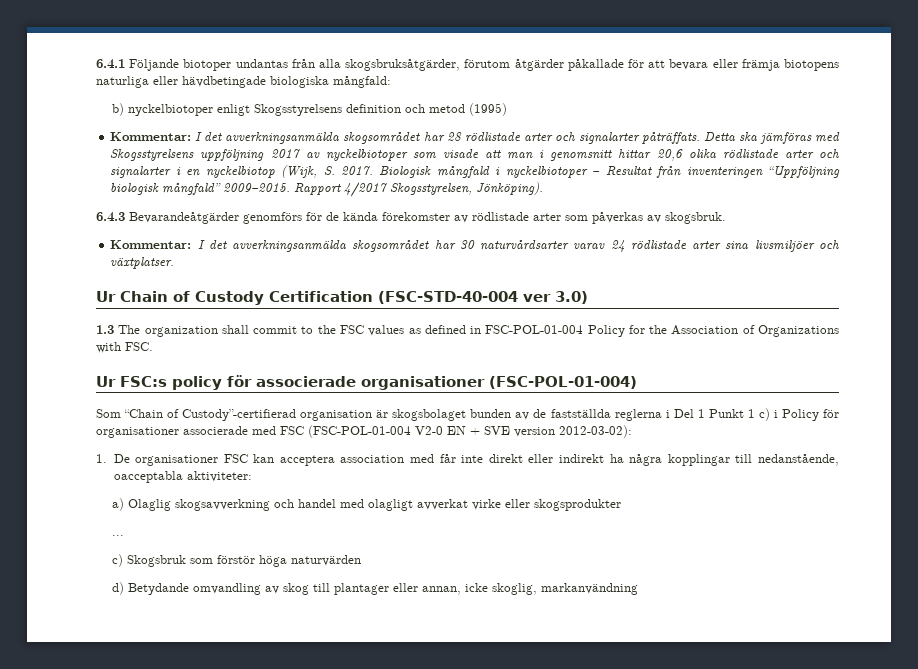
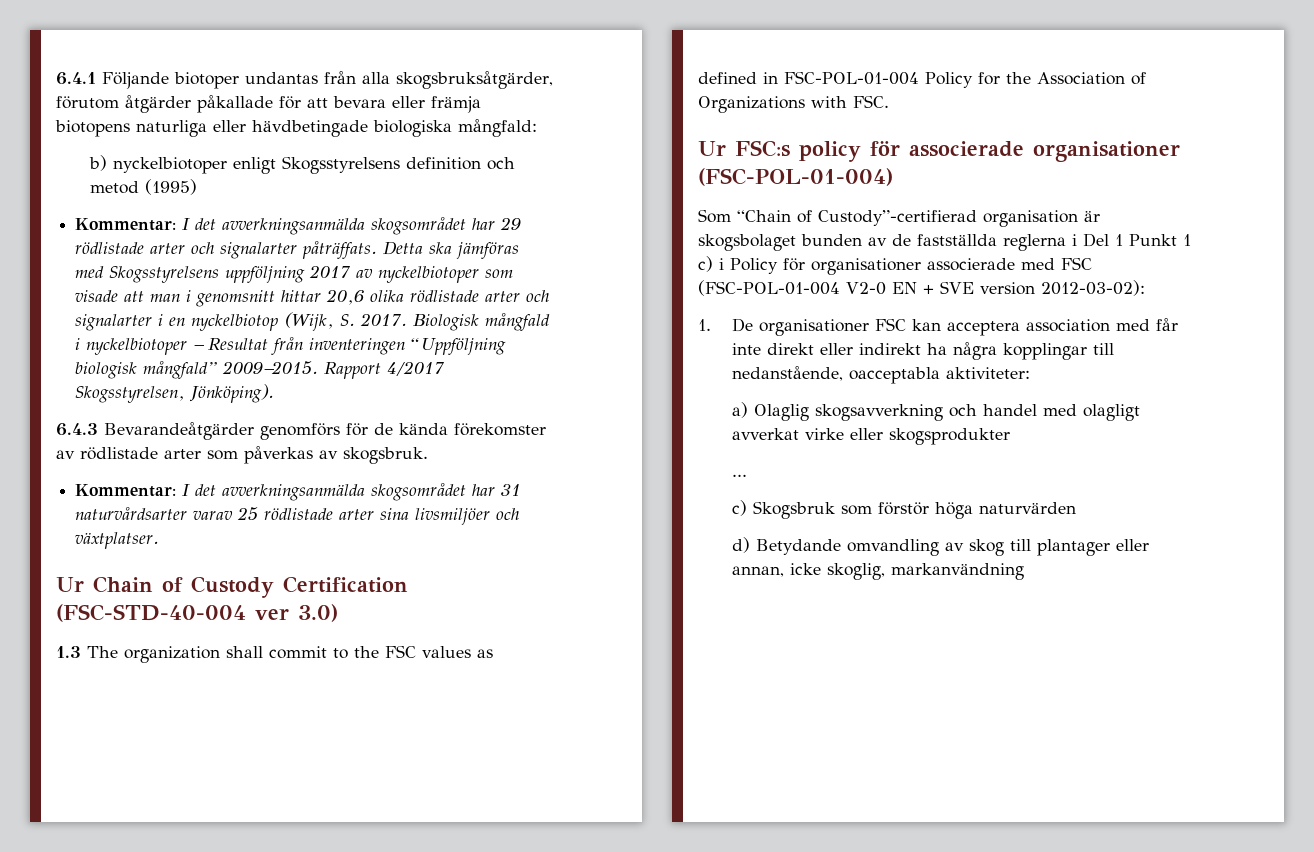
[446,132,462,141] 28 -> [500,217,522,230] 29
[459,240,475,249] 30 -> [501,484,522,496] 31
[610,240,625,252] 24 -> [237,507,259,521] 25

